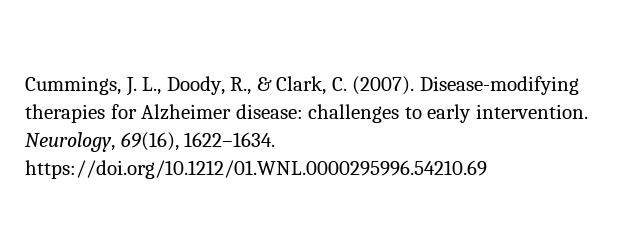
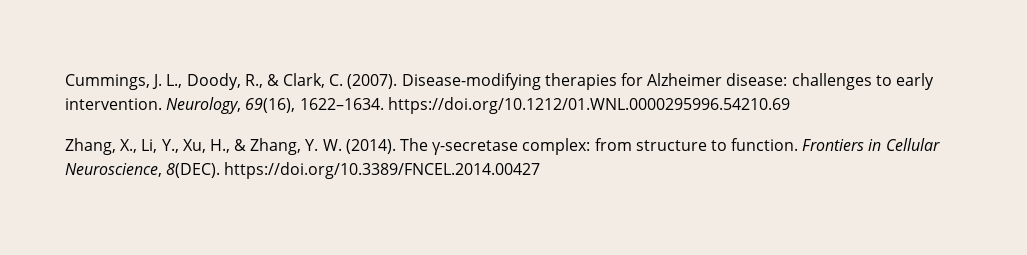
(487, 169) none -> [65,138,940,155] [65,162,541,179] // Zhang, X., Li, Y., Xu, H., & Zhang, Y. W. (2014). The γ-secretase complex: from structure to function. Frontiers in Cellular Neuroscience, 8(DEC). https://doi.org/10.3389/FNCEL.2014.00427

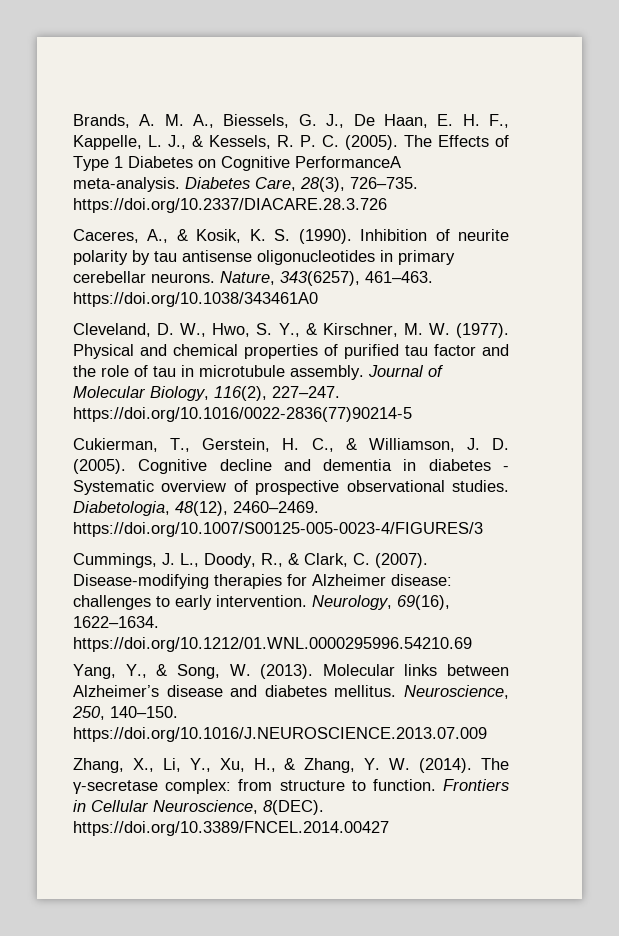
(65, 82) none -> [73,114,510,128] [73,135,509,150] [73,156,401,171] [73,177,418,192] [73,198,387,213] [73,229,510,244] [73,250,455,265] [73,271,433,286] [73,292,318,307] [73,323,509,338] [73,344,509,359] [73,365,444,380] [73,386,340,401] [73,407,412,422] [73,438,509,452] [73,459,509,474] [73,480,509,495] [73,501,319,516] [73,522,483,537] Brands, A. M. A., Biessels, G. J., De Haan, E. H. F., Kappelle, L. J., & Kessels, R. P. C. (2005). The Effects of Type 1 Diabetes on Cognitive PerformanceA meta-analysis. Diabetes Care, 28(3), 726–735. https://doi.org/10.2337/DIACARE.28.3.726 // Caceres, A., & Kosik, K. S. (1990). Inhibition of neurite polarity by tau antisense oligonucleotides in primary cerebellar neurons. Nature, 343(6257), 461–463. https://doi.org/10.1038/343461A0 // Cleveland, D. W., Hwo, S. Y., & Kirschner, M. W. (1977). Physical and chemical properties of purified tau factor and the role of tau in microtubule assembly. Journal of Molecular Biology, 116(2), 227–247. https://doi.org/10.1016/0022-2836(77)90214-5 // Cukierman, T., Gerstein, H. C., & Williamson, J. D. (2005). Cognitive decline and dementia in diabetes - Systematic overview of prospective observational studies. Diabetologia, 48(12), 2460–2469. https://doi.org/10.1007/S00125-005-0023-4/FIGURES/3 //
(790, 105) none -> [73,664,509,679] [73,685,509,699] [72,706,178,720] [73,727,487,742] // Yang, Y., & Song, W. (2013). Molecular links between Alzheimer’s disease and diabetes mellitus. Neuroscience, 250, 140–150. https://doi.org/10.1016/J.NEUROSCIENCE.2013.07.009

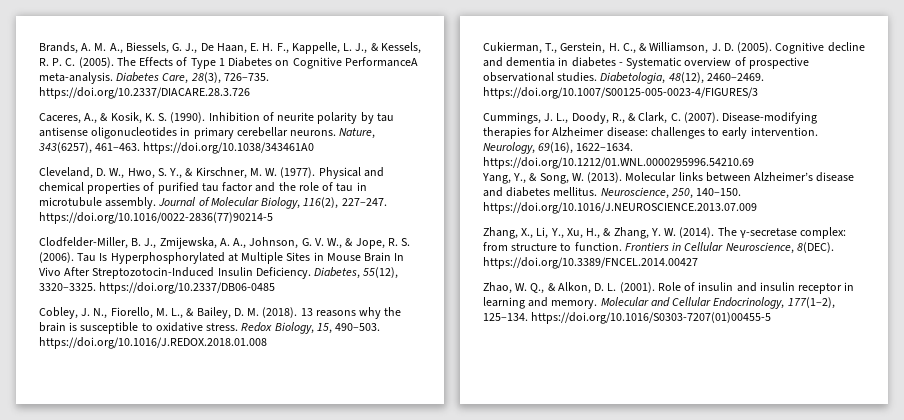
(412, 414) none -> [39,237,411,249] [39,252,405,264] [39,267,399,279] [39,282,276,294] [39,307,402,319] [39,322,381,334] [39,337,267,349] // Clodfelder-Miller, B. J., Zmijewska, A. A., Johnson, G. V. W., & Jope, R. S. (2006). Tau Is Hyperphosphorylated at Multiple Sites in Mouse Brain In Vivo After Streptozotocin-Induced Insulin Deficiency. Diabetes, 55(12), 3320–3325. https://doi.org/10.2337/DB06-0485 // Cobley, J. N., Fiorello, M. L., & Bailey, D. M. (2018). 13 reasons why the brain is susceptible to oxidative stress. Redox Biology, 15, 490–503. https://doi.org/10.1016/J.REDOX.2018.01.008
(389, 828) none -> [483,282,855,294] [483,297,835,309] [483,312,772,324] // Zhao, W. Q., & Alkon, D. L. (2001). Role of insulin and insulin receptor in learning and memory. Molecular and Cellular Endocrinology, 177(1–2), 125–134. https://doi.org/10.1016/S0303-7207(01)00455-5

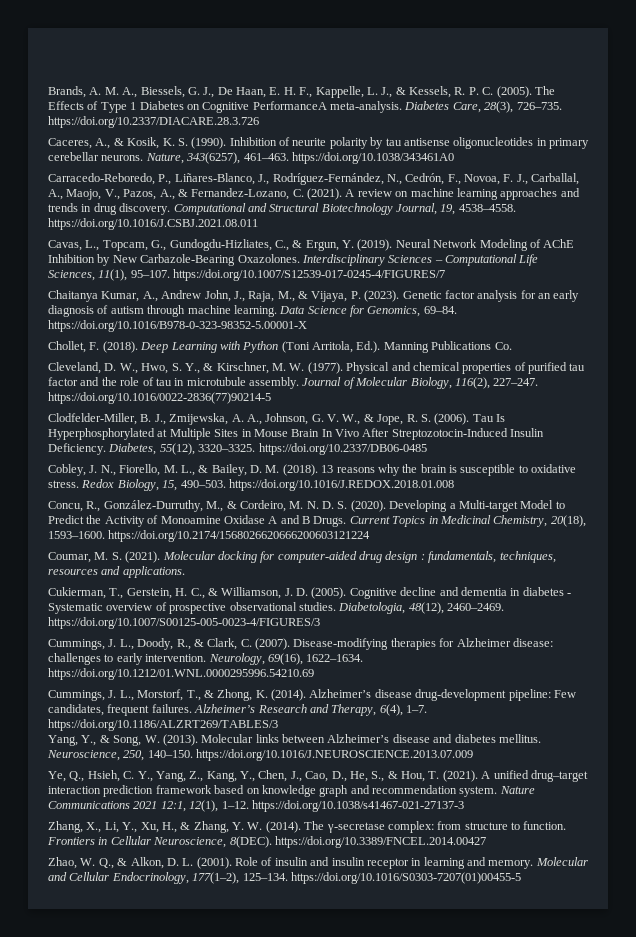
(315, 148) none -> [48,173,580,185] [48,188,580,200] [48,203,516,215] [48,218,258,230] [48,239,575,251] [48,254,539,266] [48,269,446,281] [48,290,580,302] [48,305,457,317] [48,320,307,332] [48,341,512,353] // Carracedo-Reboredo, P., Liñares-Blanco, J., Rodríguez-Fernández, N., Cedrón, F., Novoa, F. J., Carballal, A., Maojo, V., Pazos, A., & Fernandez-Lozano, C. (2021). A review on machine learning approaches and trends in drug discovery. Computational and Structural Biotechnology Journal, 19, 4538–4558. https://doi.org/10.1016/J.CSBJ.2021.08.011 // Cavas, L., Topcam, G., Gundogdu-Hizliates, C., & Ergun, Y. (2019). Neural Network Modeling of AChE Inhibition by New Carbazole-Bearing Oxazolones. Interdisciplinary Sciences – Computational Life Sciences, 11(1), 95–107. https://doi.org/10.1007/S12539-017-0245-4/FIGURES/7 // Chaitanya Kumar, A., Andrew John, J., Raja, M., & Vijaya, P. (2023). Genetic factor analysis for an early diagnosis of autism through machine learning. Data Science for Genomics, 69–84. https://doi.org/10.1016/B978-0-323-98352-5.00001-X // Chollet, F. (2018). Deep Learning with Python (Toni Arritola, Ed.). Manning Publications Co.
(267, 343) none -> [48,500,565,512] [48,515,586,527] [48,530,371,542] [48,551,556,563] [48,566,185,578] // Concu, R., González-Durruthy, M., & Cordeiro, M. N. D. S. (2020). Developing a Multi-target Model to Predict the Activity of Monoamine Oxidase A and B Drugs. Current Topics in Medicinal Chemistry, 20(18), 1593–1600. https://doi.org/10.2174/1568026620666200603121224 // Coumar, M. S. (2021). Molecular docking for computer-aided drug design : fundamentals, techniques, resources and applications.
(754, 163) none -> [48,689,576,701] [48,704,427,716] [48,719,278,731] // Cummings, J. L., Morstorf, T., & Zhong, K. (2014). Alzheimer’s disease drug-development pipeline: Few candidates, frequent failures. Alzheimer’s Research and Therapy, 6(4), 1–7. https://doi.org/10.1186/ALZRT269/TABLES/3
(757, 208) none -> [48,770,588,782] [48,785,535,797] [48,800,464,812] // Ye, Q., Hsieh, C. Y., Yang, Z., Kang, Y., Chen, J., Cao, D., He, S., & Hou, T. (2021). A unified drug–target interaction prediction framework based on knowledge graph and recommendation system. Nature Communications 2021 12:1, 12(1), 1–12. https://doi.org/10.1038/s41467-021-27137-3

